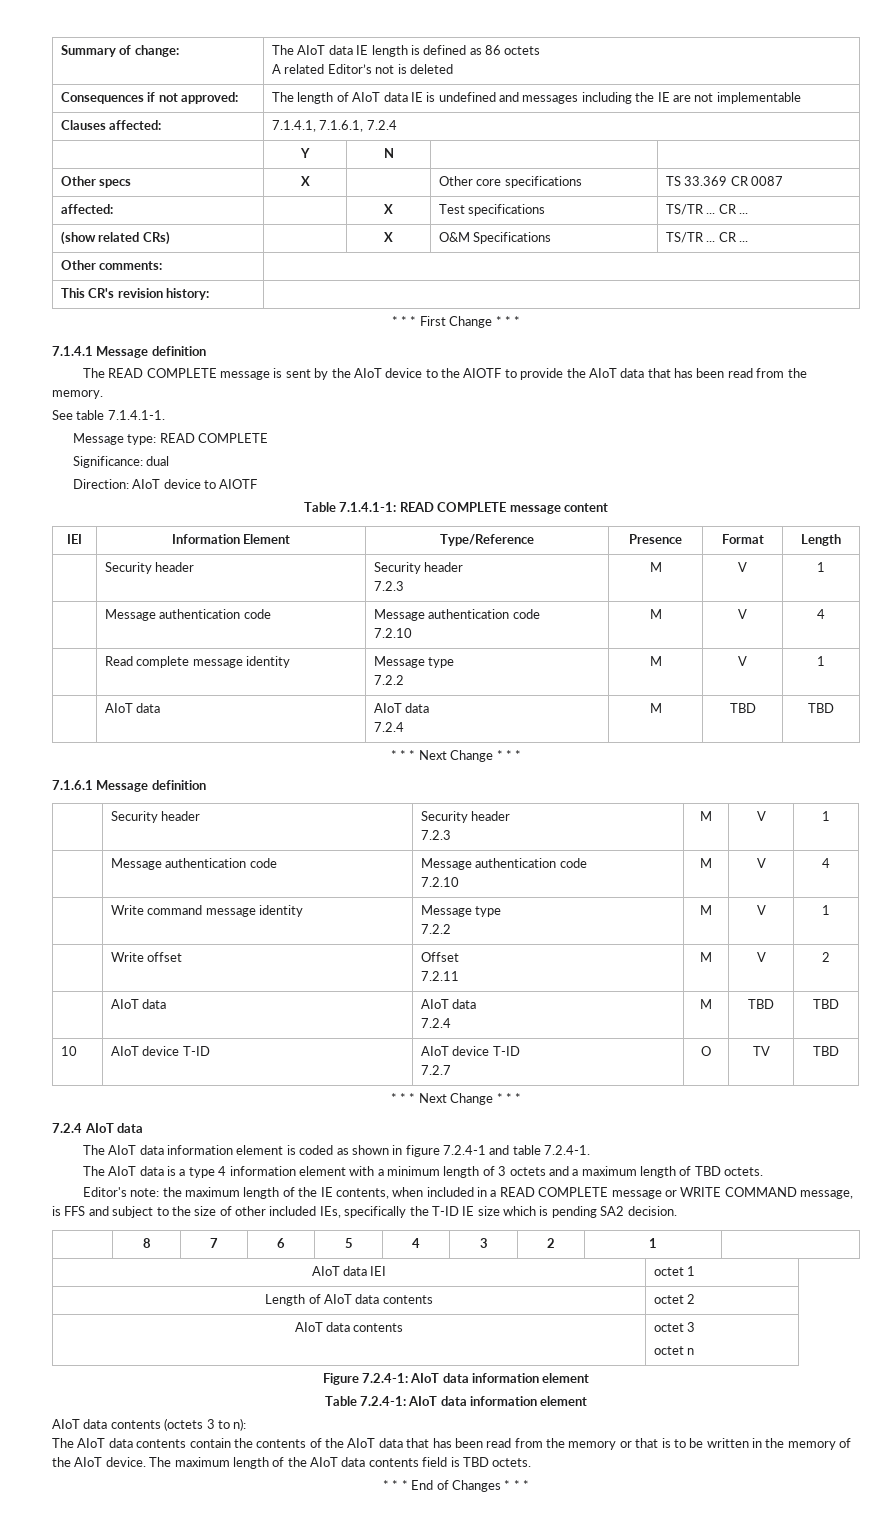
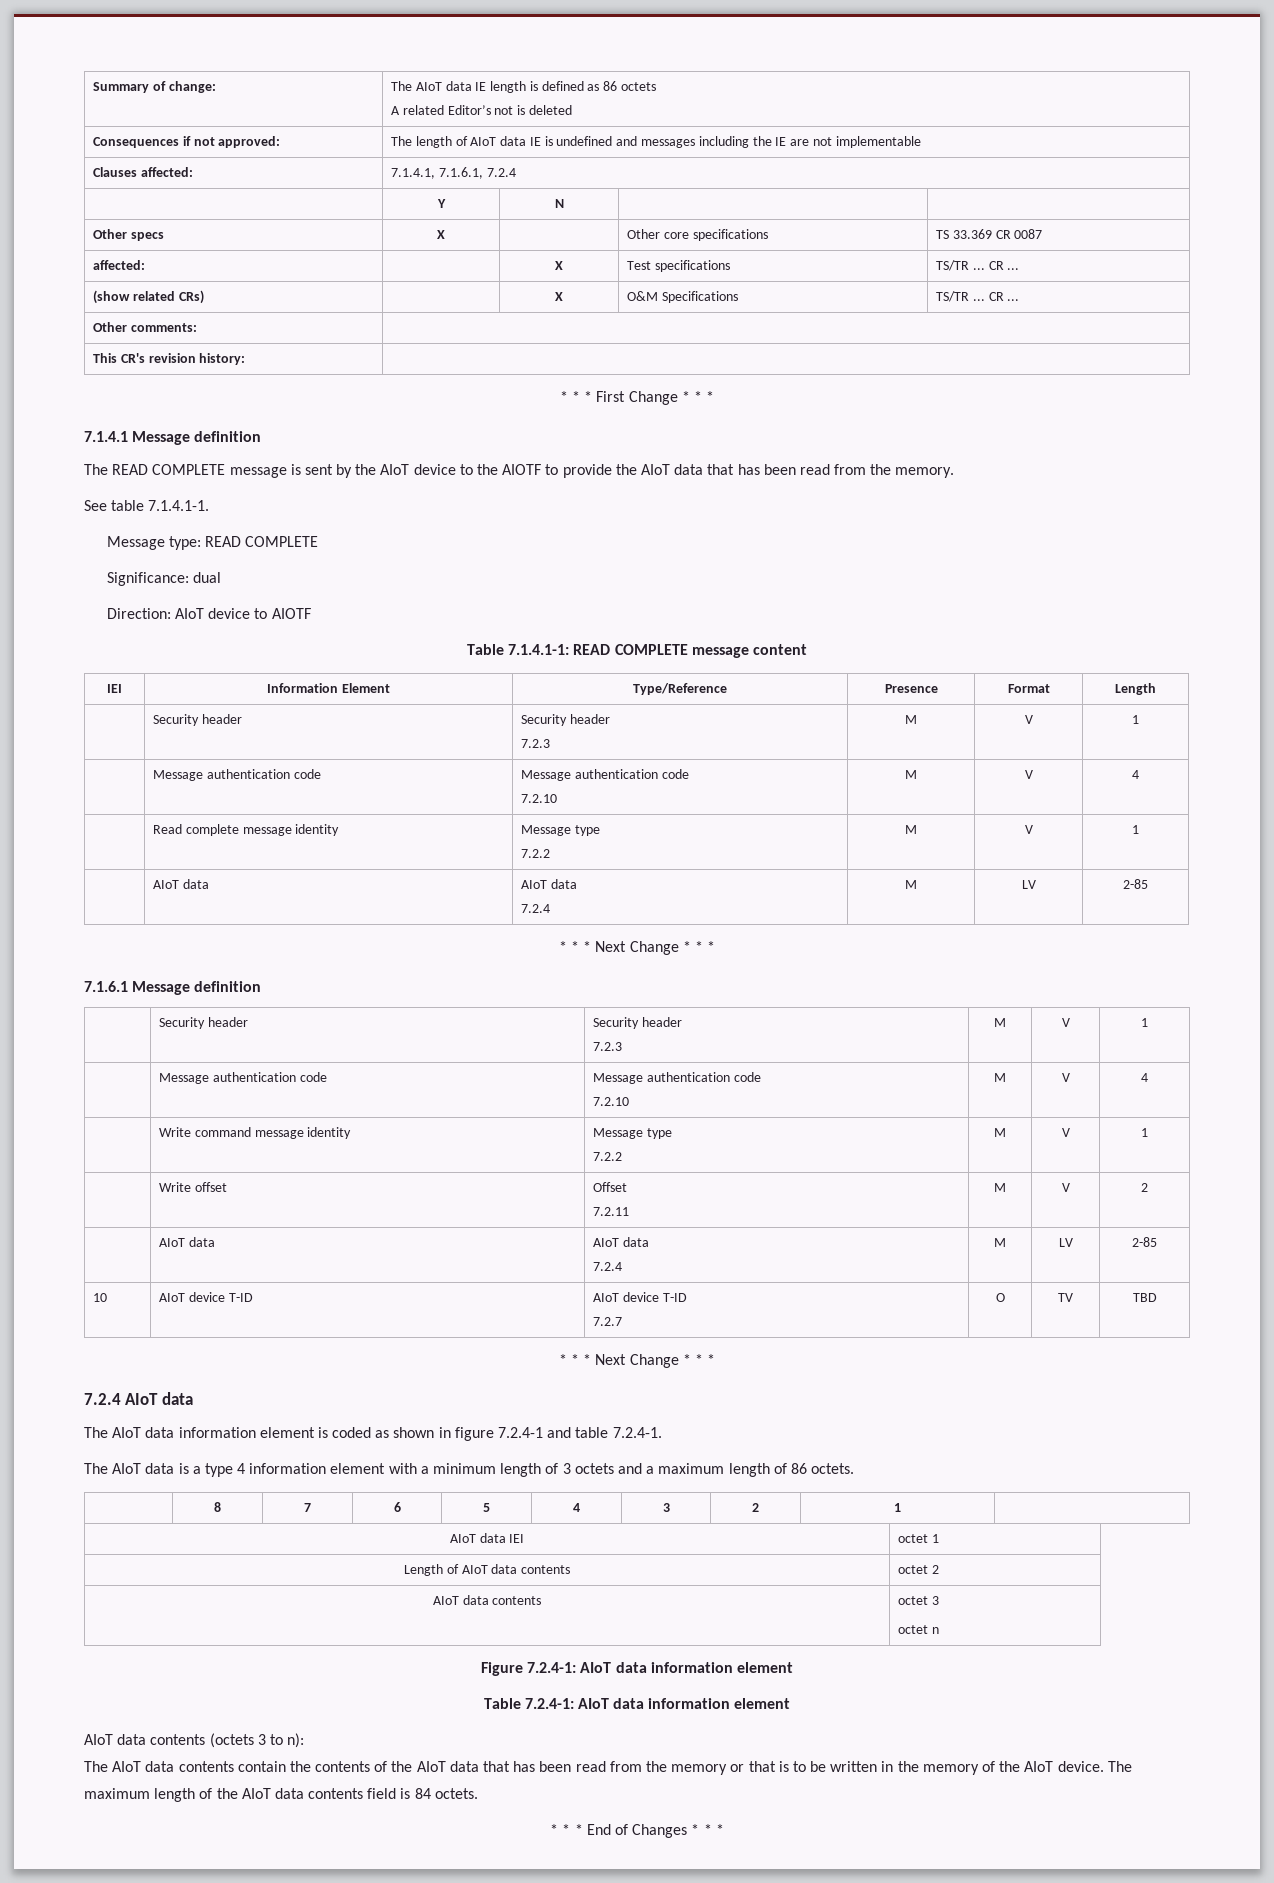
[729,703,756,713] [808,703,834,713] TBD | TBD -> [1021,880,1036,889] [1123,879,1148,889] LV | 2-85
[748,999,774,1009] [813,999,839,1009] TBD | TBD -> [1058,1238,1073,1247] [1132,1237,1157,1247] LV | 2-85
[694,1166,764,1176] [82,1187,854,1199] [52,1206,677,1218] TBD octets. // Editor's note: the maximum length of the IE contents, when included in a READ COMPLETE message or WRITE COMMAND message, is FFS and subject to the size of other included IEs, specifically the T-ID IE size which is pending SA2 decision. -> [790,1463,855,1474] 86 octets.
[462,1457,489,1467] TBD -> [414,1788,431,1799] 84

